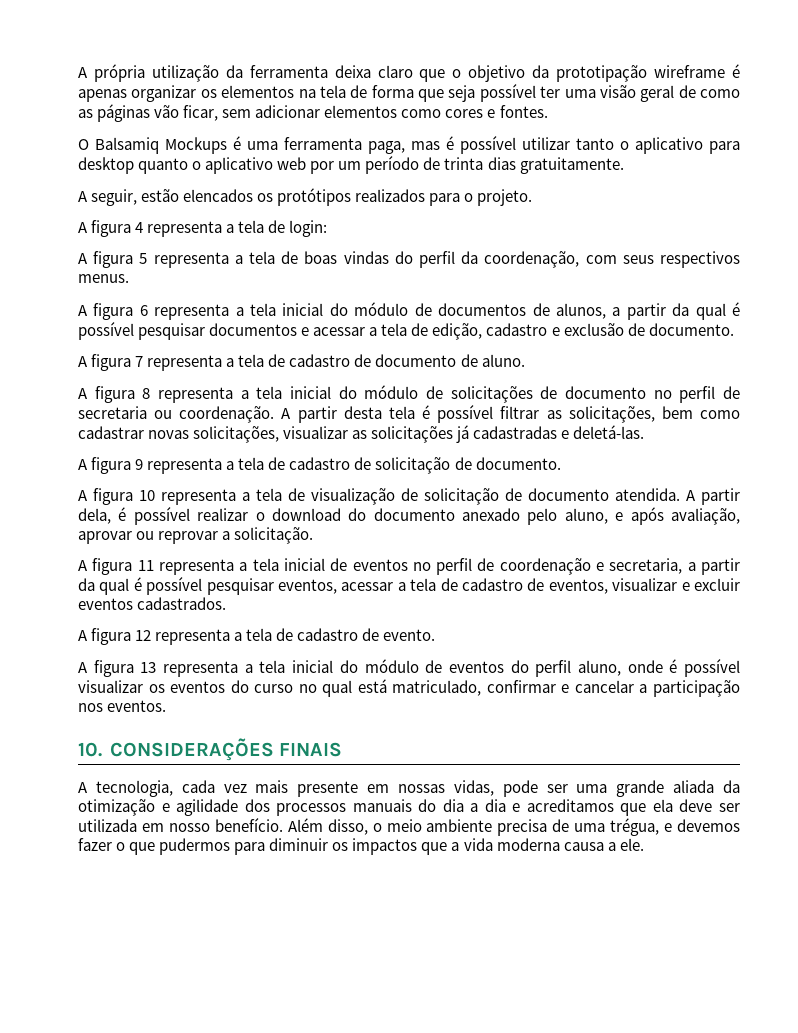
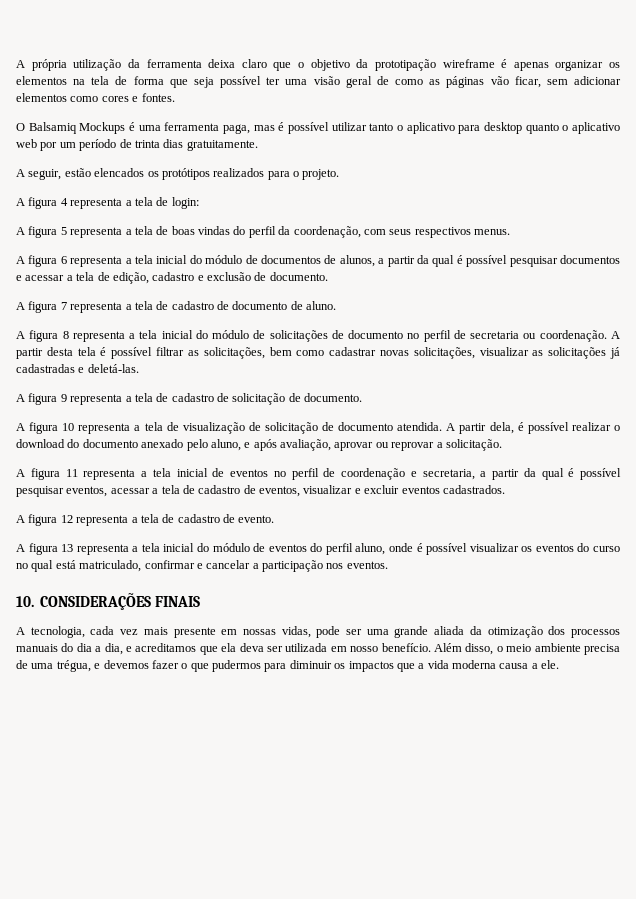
[161,799,239,816] e agilidade -> (543, 632) none
[484,799,506,812] dia -> [104,643,123,655] dia,
[679,799,713,812] deve -> [239,643,264,652] deva

